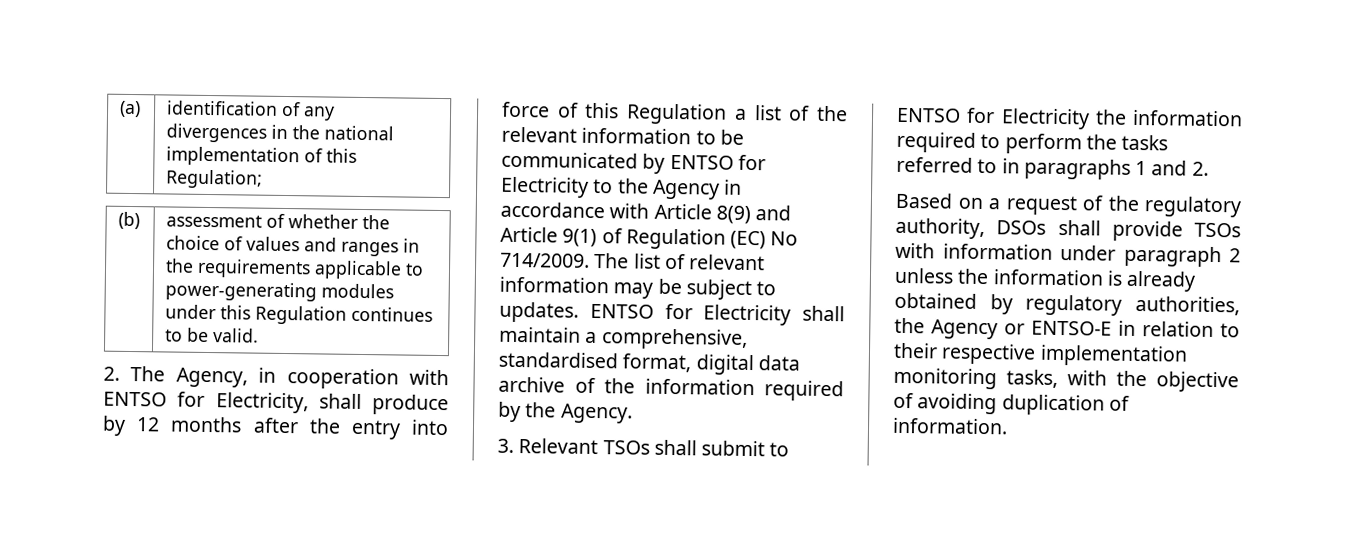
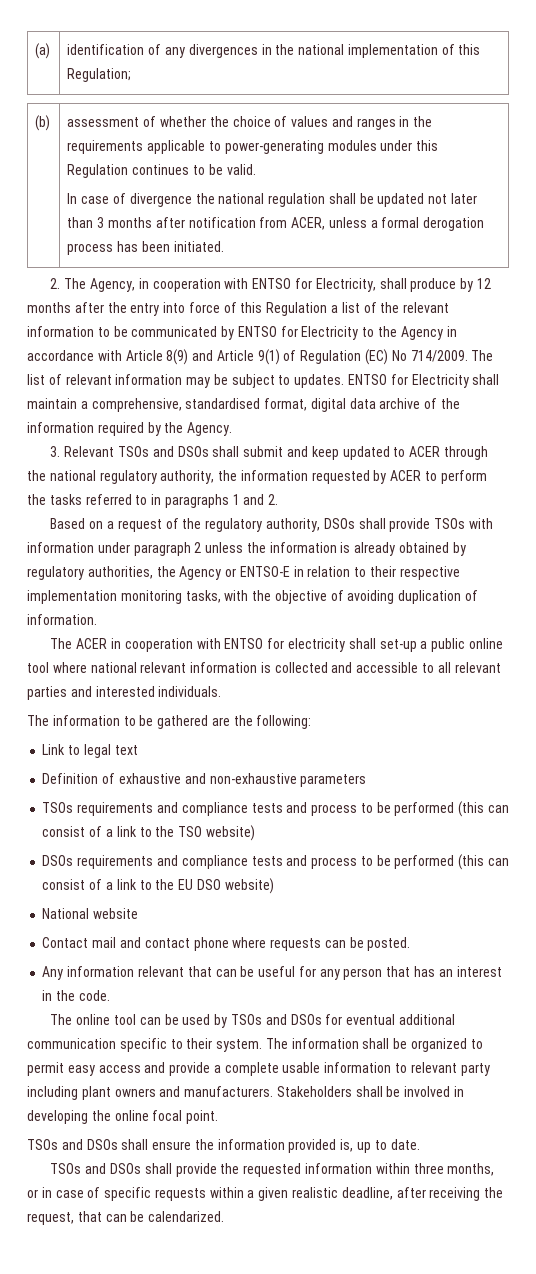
(260, 335) none -> [67,193,478,207] [67,217,485,231] [67,241,224,255] // In case of divergence the national regulation shall be updated not later than 3 months after notification from ACER, unless a formal derogation process has been initiated.
[653,439,790,457] [896,107,1243,130] [896,131,976,153] shall submit to ENTSO for Electricity the information required -> [152,446,488,460] [27,470,422,484] and DSOs shall submit and keep updated to ACER through the national regulatory authority, the information requested by ACER
(1008, 426) none -> [50,638,503,652] [27,662,501,673] [27,686,222,700] [27,715,312,729] [42,744,138,758] [42,773,367,787] [42,801,509,817] [42,825,255,841] [42,854,509,870] [42,878,274,894] [42,908,139,919] [42,937,411,951] [42,966,502,980] [42,990,110,1001] [50,1014,455,1028] [27,1038,483,1052] [27,1062,490,1076] [27,1086,465,1100] [27,1110,219,1124] [27,1139,420,1153] [50,1163,495,1177] [27,1187,504,1201] [27,1211,225,1225] // The ACER in cooperation with ENTSO for electricity shall set-up a public online tool where national relevant information is collected and accessible to all relevant parties and interested individuals. // The information to be gathered are the following: // Link to legal text // Definition of exhaustive and non-exhaustive parameters // TSOs requirements and compliance tests and process to be performed (this can consist of a link to the TSO website) // DSOs requirements and compliance tests and process to be performed (this can consist of a link to the EU DSO website) // National website // Contact mail and contact phone where requests can be posted. // Any information relevant that can be useful for any person that has an interest in the code. // The online tool can be used by TSOs and DSOs for eventual additional communication specific to their system. The information shall be organized to permit easy access and provide a complete usable information to relevant party including plant owners and manufacturers. Stakeholders shall be involved in developing the online focal point. // TSOs and DSOs shall ensure the information provided is, up to date. // TSOs and DSOs shall provide the requested information within three months, or in case of specific requests within a given realistic deadline, after receiving the request, that can be calendarized.

